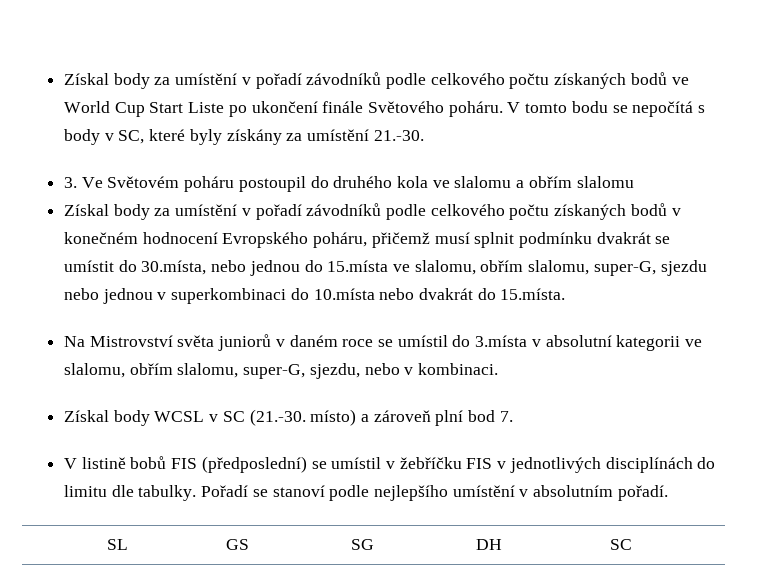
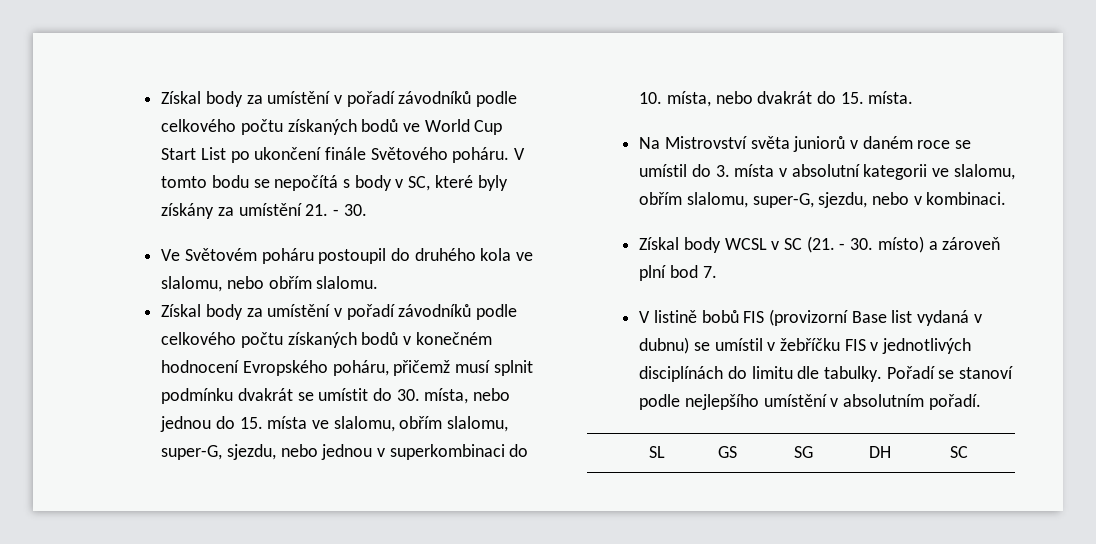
[188,102,225,113] Liste -> [200,147,226,160] List
[373,130,424,141] [63,177,77,188] 21.-30. // 3. -> [305,204,367,216] 21. - 30. //
[454,176,634,188] slalomu a obřím slalomu -> [161,276,379,292] slalomu, nebo obřím slalomu.
[141,260,207,275] 30.místa, -> [396,388,469,404] 30. místa,
[327,260,707,276] 15.místa ve slalomu, obřím slalomu, super-G, sjezdu -> [239,416,509,432] [161,444,276,460] 15. místa ve slalomu, obřím slalomu, super-G, sjezdu,
[313,288,375,300] 10.místa -> [639,91,711,107] 10. místa,
[500,288,566,300] 15.místa. -> [840,91,914,104] 15. místa.
[475,335,528,347] 3.místa -> [715,164,775,177] 3. místa
[249,409,306,426] (21.-30. -> [806,236,874,253] (21. - 30.
[201,456,307,473] (předposlední) -> [768,309,982,326] [639,337,690,354] (provizorní Base list vydaná v dubnu)

